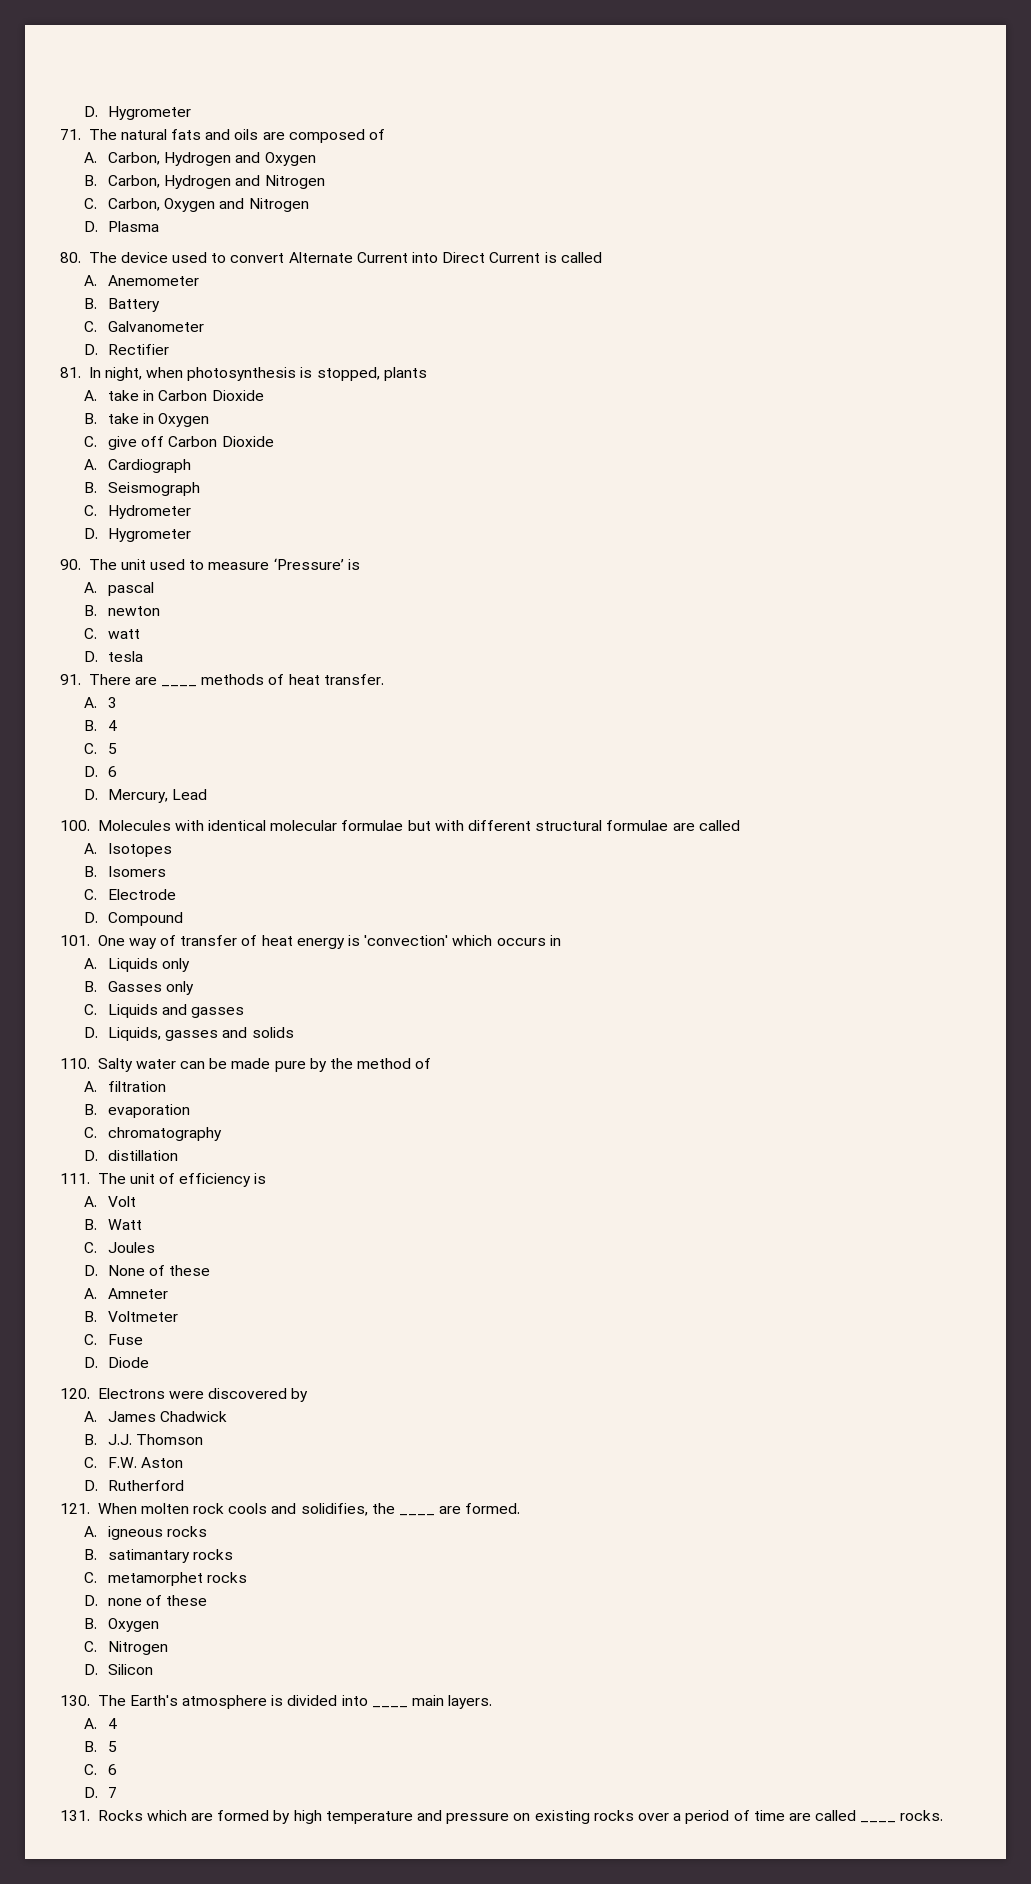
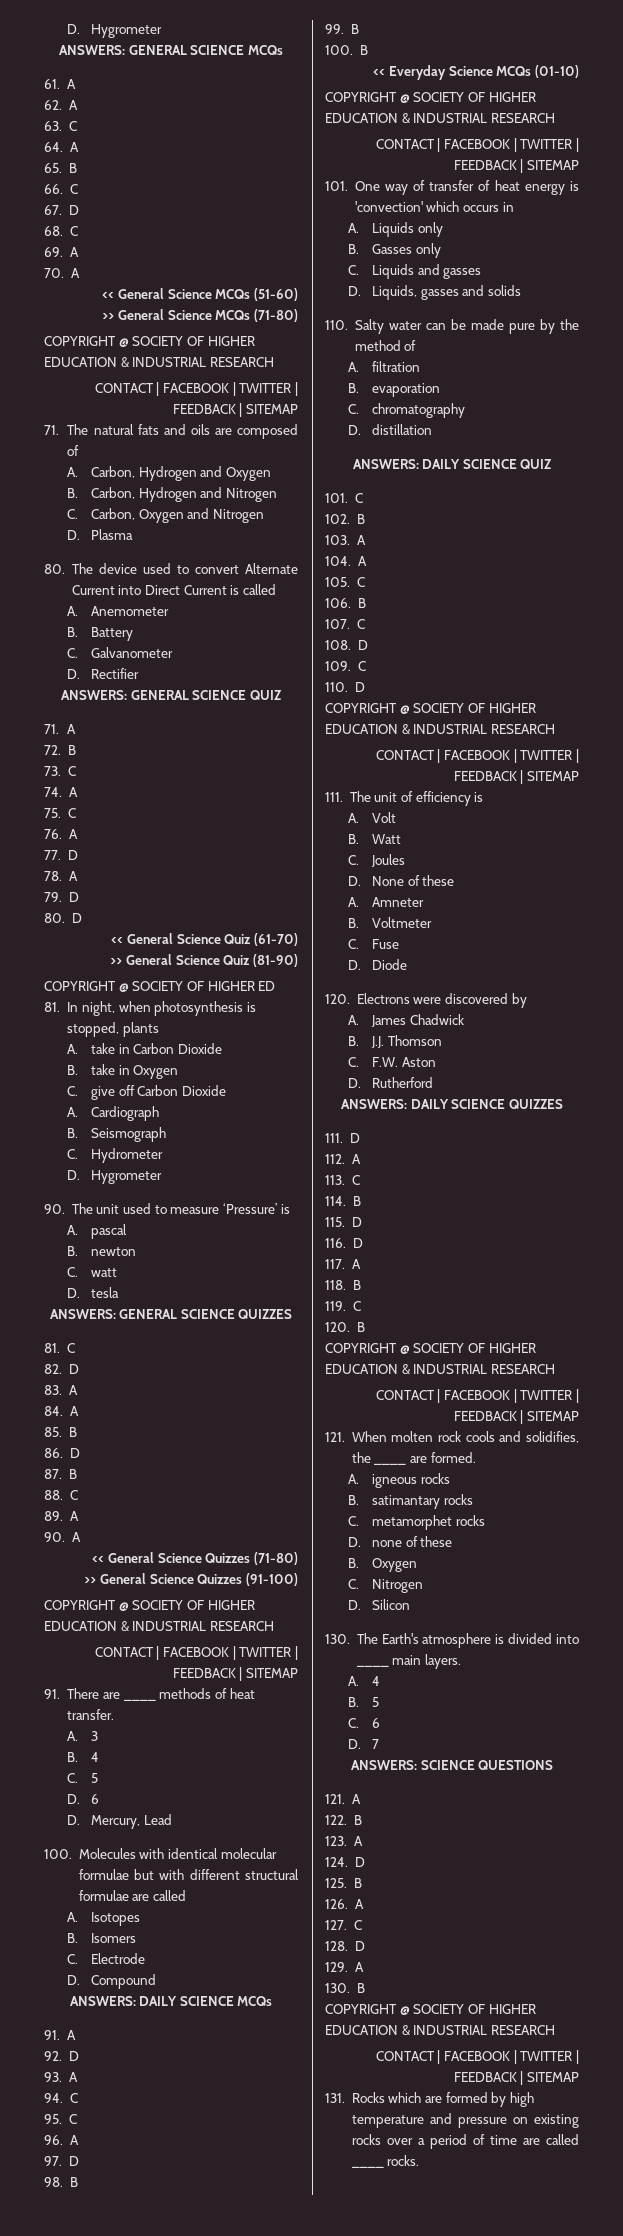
[84,106,192,120] D. Hygrometer -> [67,24,162,38] [59,45,283,55] [44,79,77,89] [44,100,78,110] [44,121,77,131] [44,142,79,152] [44,163,77,173] [44,184,78,194] [44,205,79,215] [44,226,78,236] [44,247,79,257] [44,268,80,278] [102,288,298,301] [102,309,298,322] [44,336,255,347] [44,357,274,367] [94,382,298,396] [172,403,298,417] D. Hygrometer // ANSWERS: GENERAL SCIENCE MCQs // 61. A // 62. A // 63. C // 64. A // 65. B // 66. C // 67. D // 68. C // 69. A // 70. A // << General Science MCQs (51-60) // >> General Science MCQs (71-80) // COPYRIGHT @ SOCIETY OF HIGHER EDUCATION & INDUSTRIAL RESEARCH // CONTACT | FACEBOOK | TWITTER | FEEDBACK | SITEMAP
(170, 349) none -> [61,690,282,700] [44,724,77,734] [44,745,76,755] [44,766,76,776] [44,787,78,797] [44,808,76,818] [44,829,78,839] [44,850,78,860] [44,871,78,881] [44,892,79,902] [44,913,82,923] [111,933,298,946] [110,954,298,967] [44,981,276,992] // ANSWERS: GENERAL SCIENCE QUIZ // 71. A // 72. B // 73. C // 74. A // 75. C // 76. A // 77. D // 78. A // 79. D // 80. D // << General Science Quiz (61-70) // >> General Science Quiz (81-90) // COPYRIGHT @ SOCIETY OF HIGHER ED
(144, 656) none -> [49,1309,293,1319] [44,1343,76,1353] [44,1364,79,1374] [44,1385,78,1395] [44,1406,79,1416] [44,1427,77,1437] [44,1448,80,1458] [44,1469,77,1479] [44,1490,78,1500] [44,1511,79,1521] [44,1532,81,1542] [92,1552,298,1565] [84,1573,298,1586] [44,1600,255,1611] [44,1621,274,1631] [94,1646,298,1660] [172,1667,298,1681] // ANSWERS: GENERAL SCIENCE QUIZZES // 81. C // 82. D // 83. A // 84. A // 85. B // 86. D // 87. B // 88. C // 89. A // 90. A // << General Science Quizzes (71-80) // >> General Science Quizzes (91-100) // COPYRIGHT @ SOCIETY OF HIGHER EDUCATION & INDUSTRIAL RESEARCH // CONTACT | FACEBOOK | TWITTER | FEEDBACK | SITEMAP
(184, 919) none -> [69,1996,273,2006] [44,2030,77,2040] [44,2051,79,2061] [44,2072,78,2082] [44,2093,78,2103] [44,2114,77,2124] [44,2135,79,2145] [44,2156,79,2166] [44,2177,78,2187] [325,24,359,34] [325,45,368,55] [373,65,579,80] [325,92,536,103] [325,113,555,123] [375,138,579,152] [453,159,579,173] // ANSWERS: DAILY SCIENCE MCQs // 91. A // 92. D // 93. A // 94. C // 95. C // 96. A // 97. D // 98. B // 99. B // 100. B // << Everyday Science MCQs (01-10) // COPYRIGHT @ SOCIETY OF HIGHER EDUCATION & INDUSTRIAL RESEARCH // CONTACT | FACEBOOK | TWITTER | FEEDBACK | SITEMAP
(179, 1155) none -> [352,459,553,469] [325,493,363,503] [325,514,365,524] [325,535,366,545] [325,556,367,566] [325,577,365,587] [325,598,366,608] [325,619,365,629] [325,640,368,650] [325,661,366,671] [325,682,365,692] [325,703,536,714] [325,724,555,734] [375,749,579,763] [453,770,579,784] // ANSWERS: DAILY SCIENCE QUIZ // 101. C // 102. B // 103. A // 104. A // 105. C // 106. B // 107. C // 108. D // 109. C // 110. D // COPYRIGHT @ SOCIETY OF HIGHER EDUCATION & INDUSTRIAL RESEARCH // CONTACT | FACEBOOK | TWITTER | FEEDBACK | SITEMAP
(185, 1485) none -> [341,1099,563,1109] [325,1133,360,1143] [325,1154,361,1164] [325,1175,360,1185] [325,1196,361,1206] [325,1217,362,1227] [325,1238,363,1248] [325,1259,361,1269] [325,1280,361,1290] [325,1301,361,1311] [325,1322,365,1332] [325,1343,536,1354] [325,1364,555,1374] [375,1389,579,1403] [453,1410,579,1424] // ANSWERS: DAILY SCIENCE QUIZZES // 111. D // 112. A // 113. C // 114. B // 115. D // 116. D // 117. A // 118. B // 119. C // 120. B // COPYRIGHT @ SOCIETY OF HIGHER EDUCATION & INDUSTRIAL RESEARCH // CONTACT | FACEBOOK | TWITTER | FEEDBACK | SITEMAP
(118, 1792) none -> [350,1760,554,1770] [325,1794,361,1804] [325,1815,362,1825] [325,1836,363,1846] [325,1857,365,1867] [325,1878,362,1888] [325,1899,364,1909] [325,1920,362,1930] [325,1941,365,1951] [325,1962,364,1972] [325,1983,365,1993] [325,2004,536,2015] [325,2025,555,2035] [375,2050,579,2064] [453,2071,579,2085] // ANSWERS: SCIENCE QUESTIONS // 121. A // 122. B // 123. A // 124. D // 125. B // 126. A // 127. C // 128. D // 129. A // 130. B // COPYRIGHT @ SOCIETY OF HIGHER EDUCATION & INDUSTRIAL RESEARCH // CONTACT | FACEBOOK | TWITTER | FEEDBACK | SITEMAP

